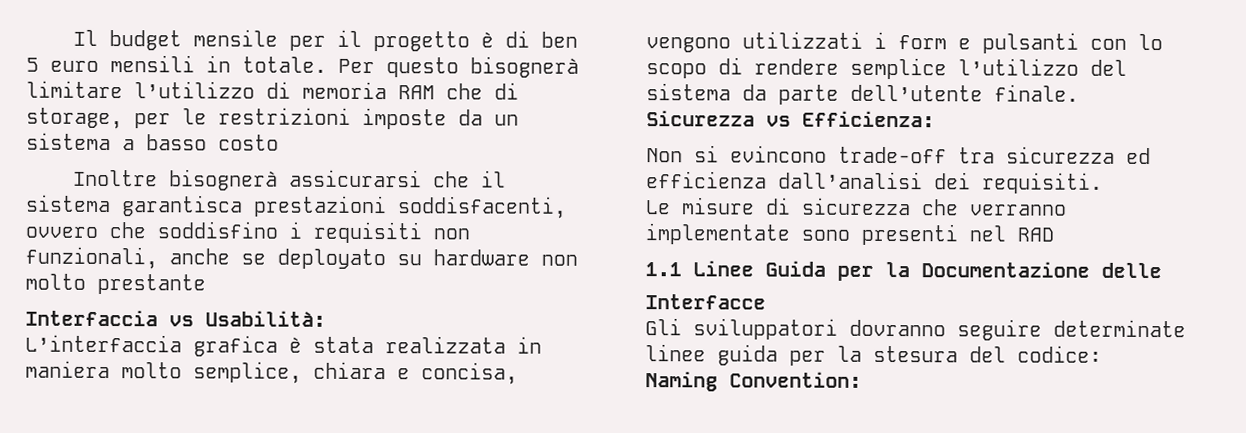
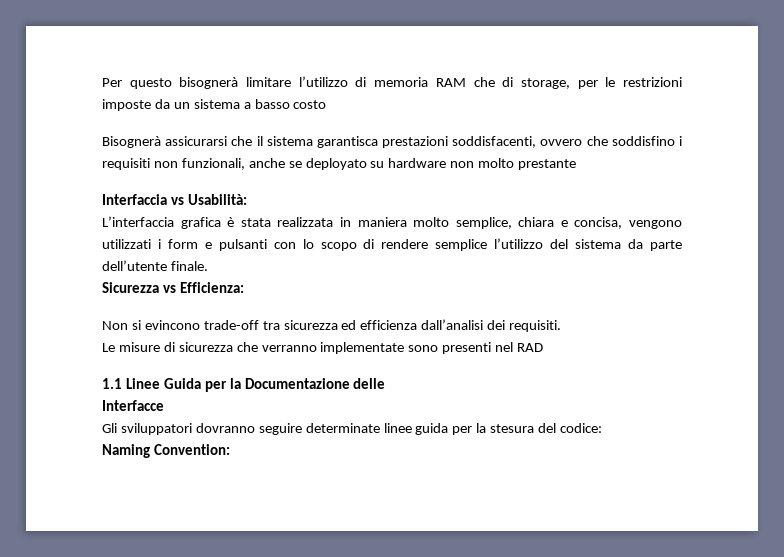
[73,29,579,52] [26,55,327,73] Il budget mensile per il progetto è di ben 5 euro mensili in totale. -> (102, 82) none
[73,169,279,191] Inoltre bisognerà -> [102,136,161,148] Bisognerà

